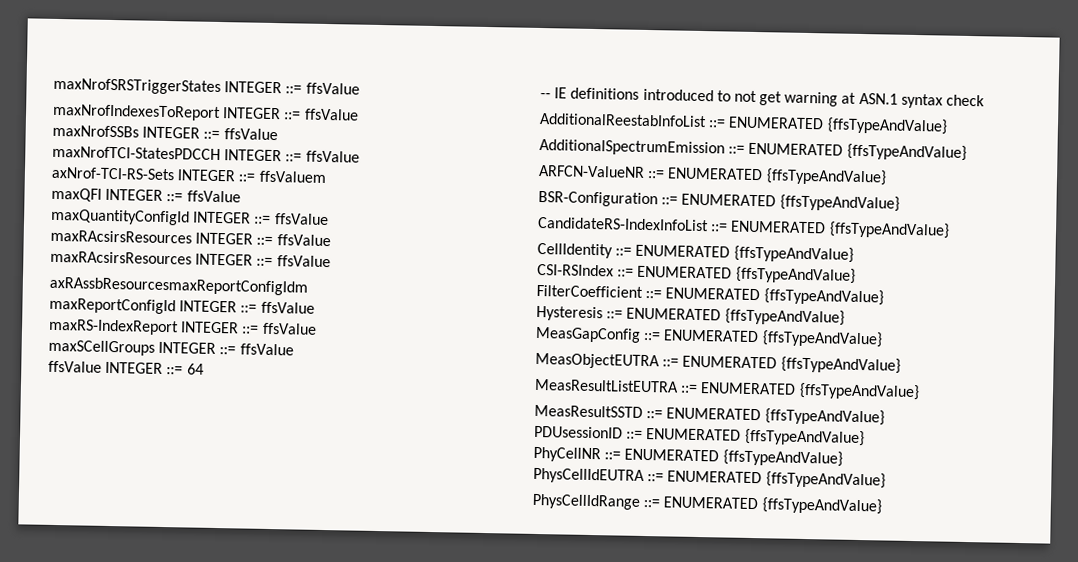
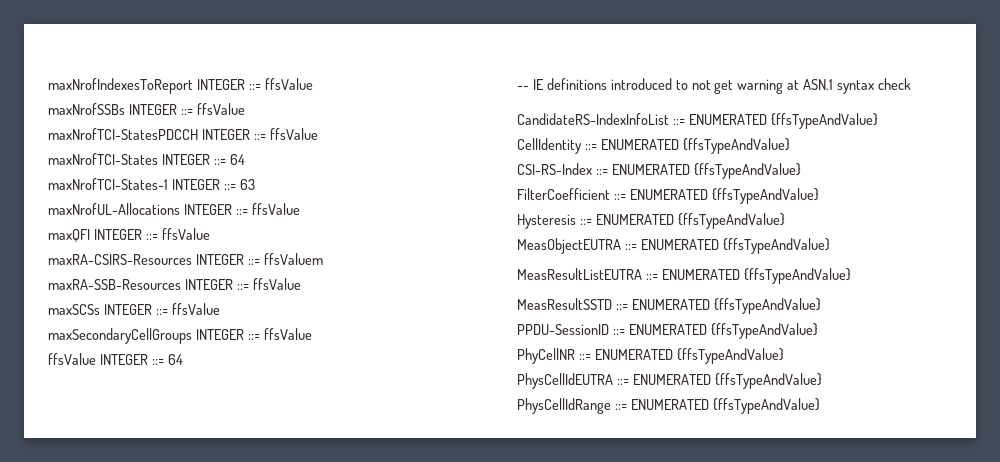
[53,77,360,96] maxNrofSRSTriggerStates INTEGER ::= ffsValue // -> (48, 86) none
[51,166,326,184] axNrof-TCI-RS-Sets INTEGER ::= ffsValuem -> [48,153,245,165] [48,178,255,190] [48,203,300,215] maxNrofTCI-States INTEGER ::= 64 // maxNrofTCI-States-1 INTEGER ::= 63 // maxNrofUL-Allocations INTEGER ::= ffsValue
[51,208,329,226] [50,229,331,247] [50,250,331,268] [49,276,308,296] [49,297,315,315] [48,318,317,336] [48,339,155,356] maxQuantityConfigId INTEGER ::= ffsValue // maxRAcsirsResources INTEGER ::= ffsValue // maxRAcsirsResources INTEGER ::= ffsValue // axRAssbResourcesmaxReportConfigIdm // maxReportConfigId INTEGER ::= ffsValue // maxRS-IndexReport INTEGER ::= ffsValue // maxSCellGroups -> [48,253,323,265] [48,278,301,290] [48,303,220,315] [48,328,192,344] maxRA-CSIRS-Resources INTEGER ::= ffsValuem // maxRA-SSB-Resources INTEGER ::= ffsValue // maxSCSs INTEGER ::= ffsValue // maxSecondaryCellGroups
[539,112,948,135] [539,138,967,161] [538,164,887,186] [538,190,900,212] // AdditionalReestabInfoList ::= ENUMERATED {ffsTypeAndValue} // AdditionalSpectrumEmission ::= ENUMERATED {ffsTypeAndValue} // ARFCN-ValueNR ::= ENUMERATED {ffsTypeAndValue} // BSR-Configuration ::= ENUMERATED {ffsTypeAndValue} -> (912, 84) none
[537,263,614,277] CSI-RSIndex -> [517,163,592,175] CSI-RS-Index
[535,326,883,348] // MeasGapConfig ::= ENUMERATED {ffsTypeAndValue} -> (785, 221) none
[534,425,623,439] PDUsessionID -> [517,324,609,335] PPDU-SessionID

